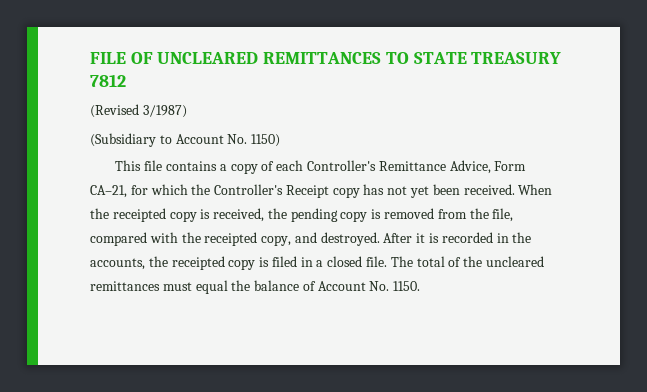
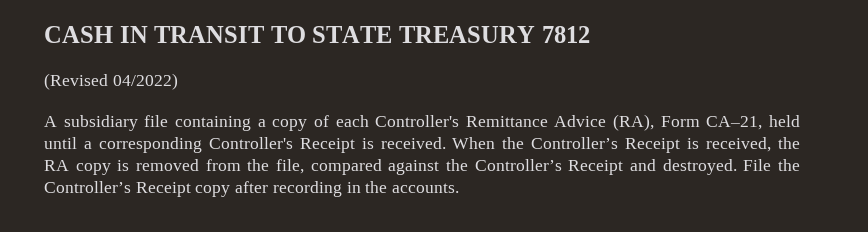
[90,52,382,64] FILE OF UNCLEARED REMITTANCES -> [44,26,265,43] CASH IN TRANSIT
[142,105,187,118] [90,133,281,147] [115,160,218,171] 3/1987) // (Subsidiary to Account No. 1150) // This file contains -> [112,73,178,90] [44,115,251,131] 04/2022) // A subsidiary file containing
[449,160,527,174] [90,184,553,198] [90,208,197,222] Advice, Form CA–21, for which the Controller's Receipt copy has not yet been received. When the receipted copy -> [554,114,800,131] [44,137,681,153] Advice (RA), Form CA–21, held until a corresponding Controller's Receipt is received. When the Controller’s Receipt
[290,208,338,222] pending -> [44,160,69,171] RA
[149,232,532,246] [90,256,544,270] [90,280,421,294] with the receipted copy, and destroyed. After it is recorded in the accounts, the receipted copy is filed in a closed file. The total of the uncleared remittances must equal the balance of Account No. 1150. -> [388,159,800,175] [44,181,460,197] against the Controller’s Receipt and destroyed. File the Controller’s Receipt copy after recording in the accounts.

